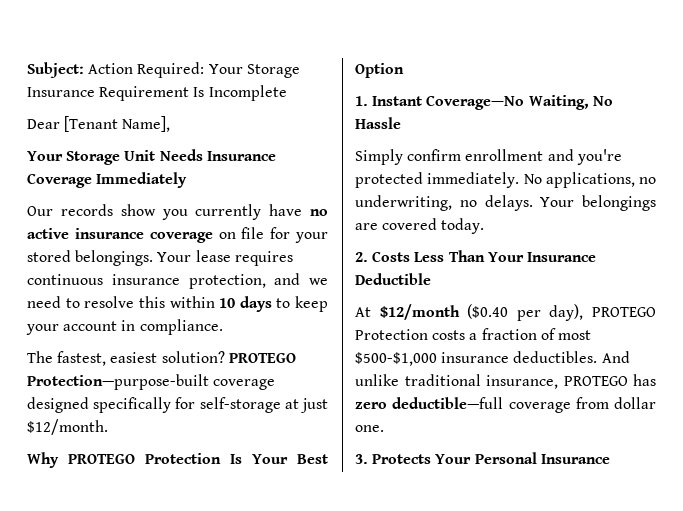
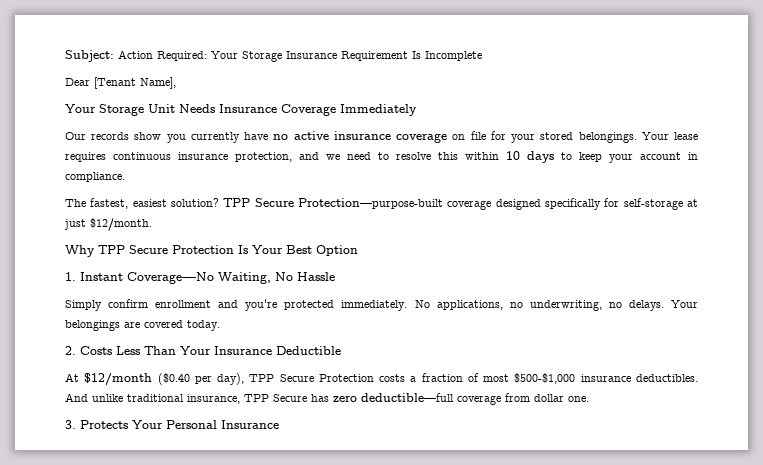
[228,353,296,363] PROTEGO -> [223,198,294,207] TPP Secure
[68,454,135,464] PROTEGO -> [98,245,168,254] TPP Secure
[592,307,656,317] PROTEGO -> [249,374,314,382] TPP Secure
[563,376,628,386] PROTEGO -> [244,394,307,402] TPP Secure

